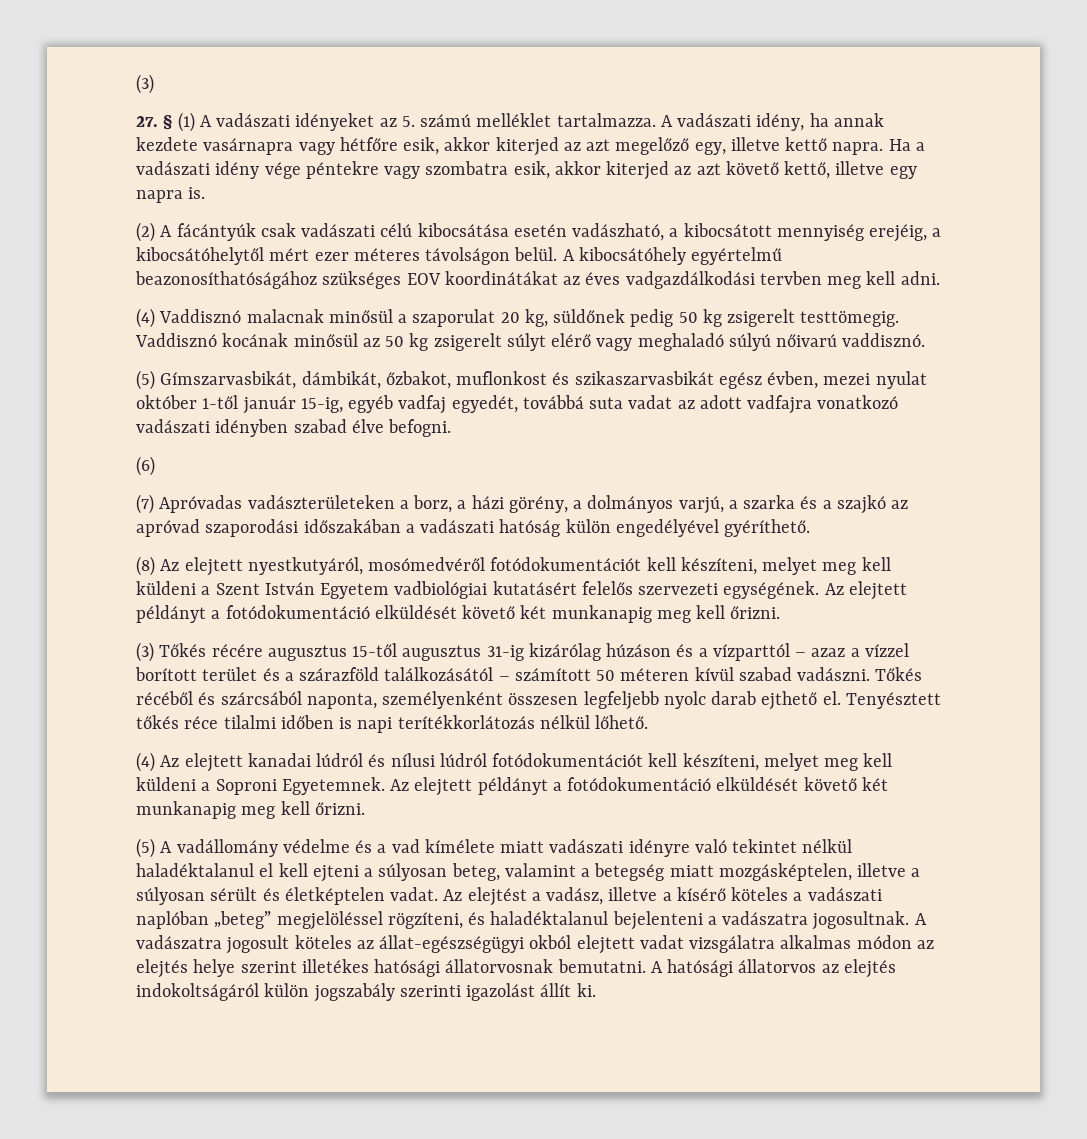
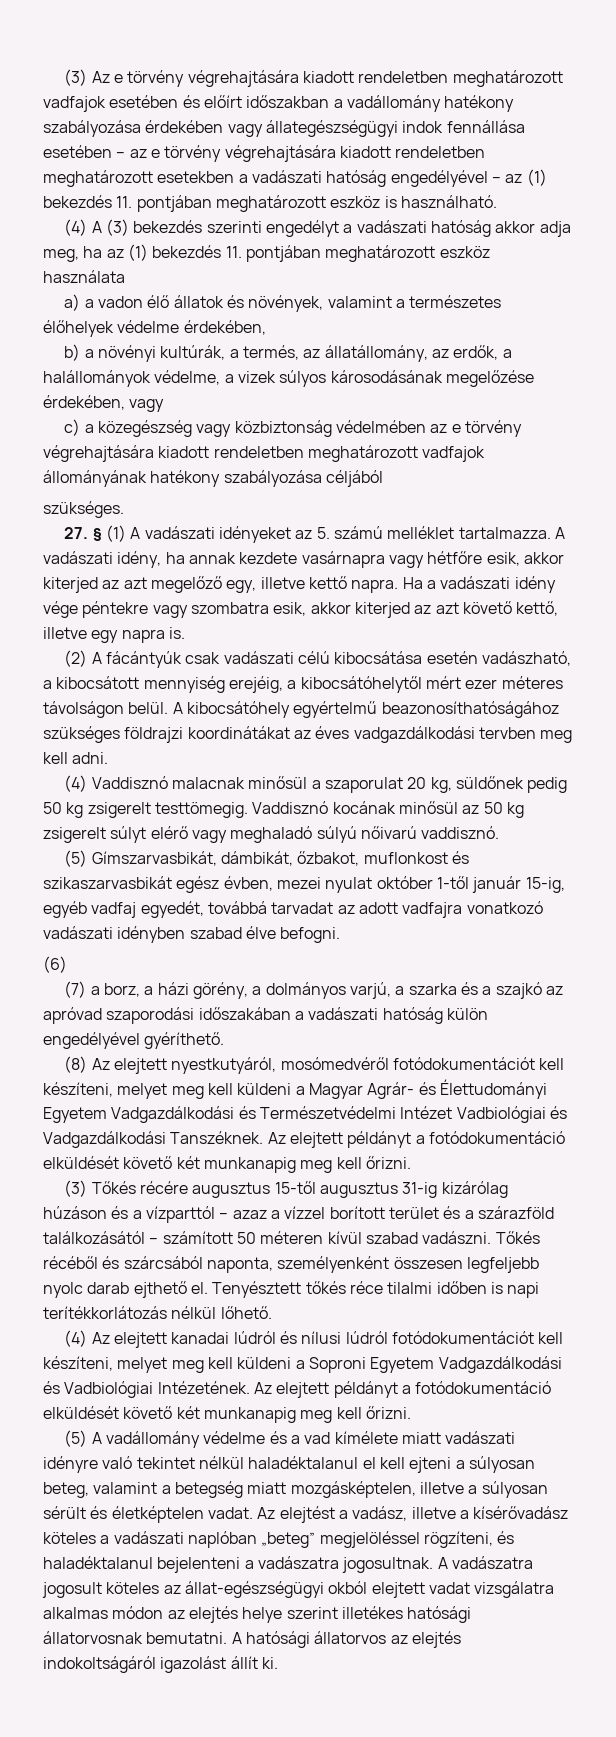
[136,74,154,94] (3) -> [64,69,563,87] [43,95,515,112] [43,120,525,137] [43,145,486,162] [43,169,547,187] [43,195,497,212] [64,219,571,237] [43,244,490,262] [43,270,125,283] [64,294,502,312] [43,320,266,337] [64,344,512,362] [43,370,534,387] [43,395,165,412] [64,419,523,437] [43,445,486,462] [43,470,383,487] [43,501,124,518] (3) Az e törvény végrehajtására kiadott rendeletben meghatározott vadfajok esetében és előírt időszakban a vadállomány hatékony szabályozása érdekében vagy állategészségügyi indok fennállása esetében – az e törvény végrehajtására kiadott rendeletben meghatározott esetekben a vadászati hatóság engedélyével – az (1) bekezdés 11. pontjában meghatározott eszköz is használható. // (4) A (3) bekezdés szerinti engedélyt a vadászati hatóság akkor adja meg, ha az (1) bekezdés 11. pontjában meghatározott eszköz használata // a) a vadon élő állatok és növények, valamint a természetes élőhelyek védelme érdekében, // b) a növényi kultúrák, a termés, az állatállomány, az erdők, a halállományok védelme, a vizek súlyos károsodásának megelőzése érdekében, vagy // c) a közegészség vagy közbiztonság védelmében az e törvény végrehajtására kiadott rendeletben meghatározott vadfajok állományának hatékony szabályozása céljából // szükséges.
[406,273,441,285] EOV -> [124,727,184,743] földrajzi
[589,395,673,409] suta vadat -> [271,902,334,914] tarvadat
[159,495,395,513] Apróvadas vadászterületeken -> (87, 989) none
[215,581,820,599] Szent István Egyetem vadbiológiai kutatásért felelős szervezeti egységének. -> [308,1079,547,1099] [43,1106,567,1123] [43,1131,264,1148] Magyar Agrár- és Élettudományi Egyetem Vadgazdálkodási és Természetvédelmi Intézet Vadbiológiai és Vadgazdálkodási Tanszéknek.
[281,777,385,795] Egyetemnek. -> [370,1356,562,1373] [43,1381,250,1398] Egyetem Vadgazdálkodási és Vadbiológiai Intézetének.
[676,887,726,901] kísérő -> [473,1506,569,1519] kísérővadász
[264,983,461,1002] külön jogszabály szerinti -> (156, 1664) none

